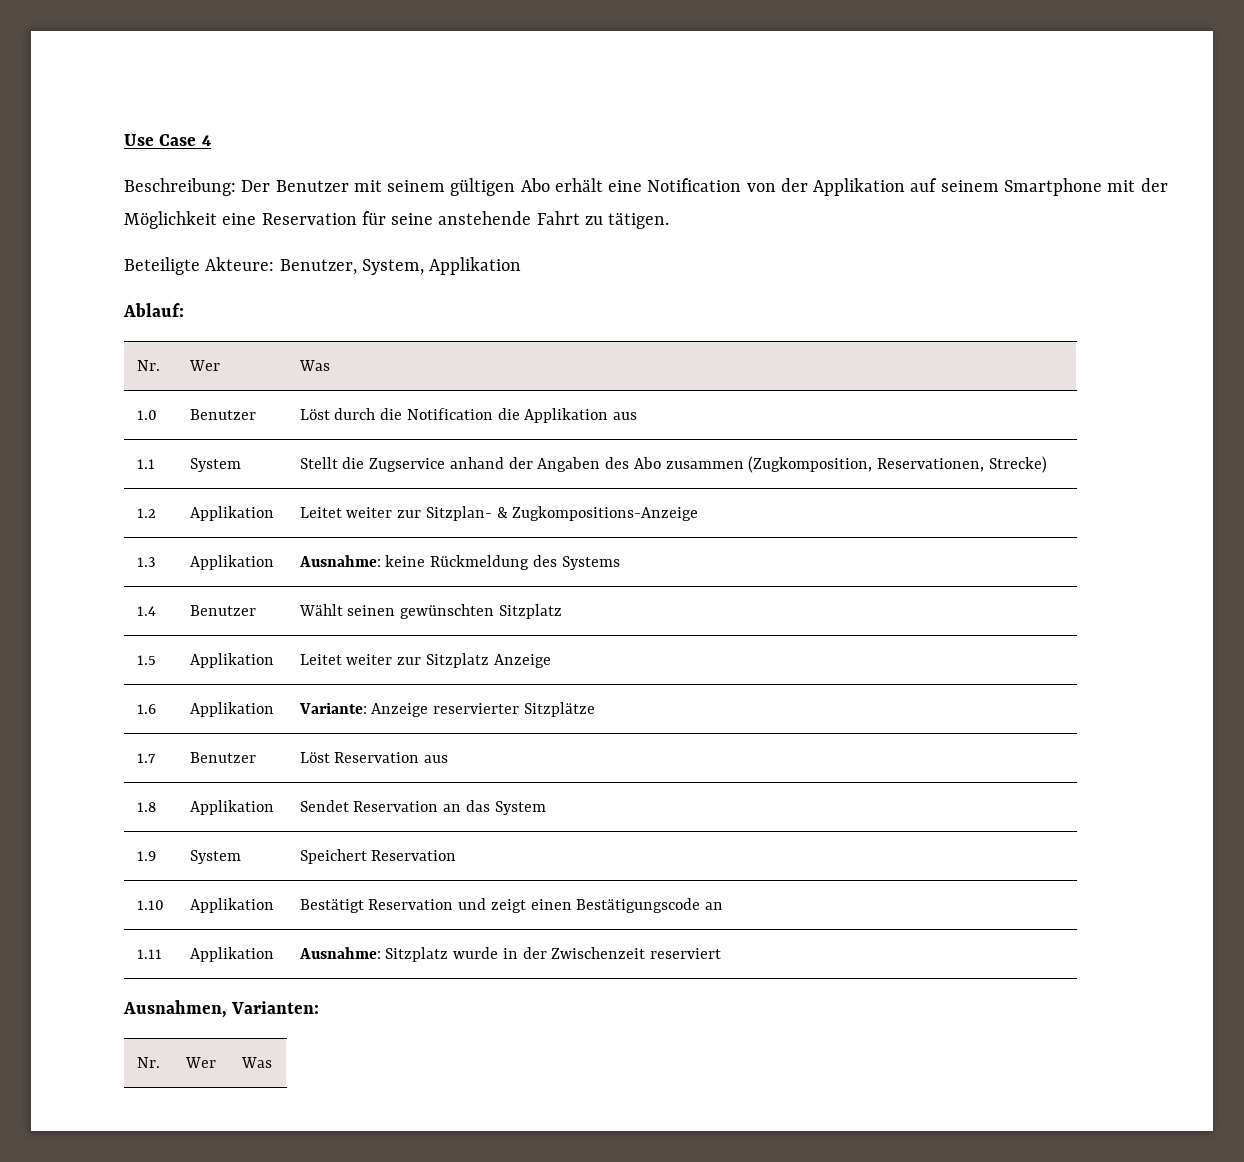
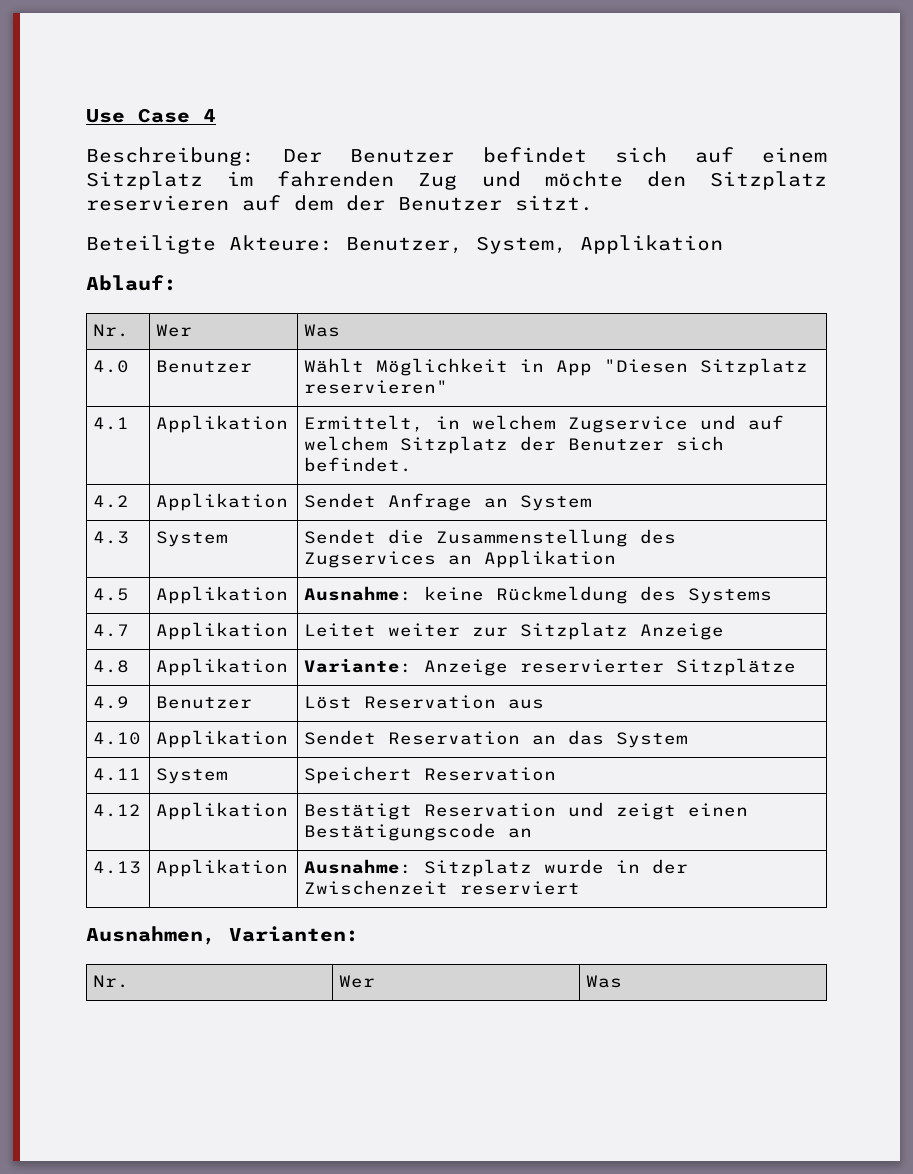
[353,178,1168,196] [124,211,670,229] mit seinem gültigen Abo erhält eine Notification von der Applikation auf seinem Smartphone mit der Möglichkeit eine Reservation für seine anstehende Fahrt zu tätigen. -> [482,147,827,163] [86,171,827,190] [86,195,593,211] befindet sich auf einem Sitzplatz im fahrenden Zug und möchte den Sitzplatz reservieren auf dem der Benutzer sitzt.
[136,410,157,420] [189,409,256,420] [299,408,638,423] [136,459,155,469] [189,458,241,472] [299,456,1047,473] [136,508,156,518] [189,506,274,521] [299,506,699,521] [136,557,156,567] 1.0 | Benutzer | Löst durch die Notification die Applikation aus // 1.1 | System | Stellt die Zugservice anhand der Angaben des Abo zusammen (Zugkomposition, Reservationen, Strecke) // 1.2 | Applikation | Leitet weiter zur Sitzplan- & Zugkompositions-Anzeige // 1.3 -> [93,360,130,373] [156,360,253,373] [304,358,809,376] [304,380,449,394] [93,417,130,430] [156,415,289,433] [304,415,785,433] [304,436,725,454] [304,457,413,472] [93,495,130,508] [156,493,289,511] [304,493,593,511] [93,531,130,544] [156,531,229,547] [304,529,677,547] [304,550,617,568] [93,588,130,601] 4.0 | Benutzer | Wählt Möglichkeit in App "Diesen Sitzplatz reservieren" // 4.1 | Applikation | Ermittelt, in welchem Zugservice und auf welchem Sitzplatz der Benutzer sich befindet. // 4.2 | Applikation | Sendet Anfrage an System // 4.3 | System | Sendet die Zusammenstellung des Zugservices an Applikation // 4.5
[136,606,156,616] [189,605,256,616] [298,604,562,619] [136,655,156,665] 1.4 | Benutzer | Wählt seinen gewünschten Sitzplatz // 1.5 -> [93,624,130,637] 4.7
[136,704,156,714] 1.6 -> [93,660,130,673] 4.8
[136,753,156,763] 1.7 -> [93,696,130,709] 4.9
[136,802,156,812] 1.8 -> [93,732,142,745] 4.10
[136,851,156,861] 1.9 -> [93,768,142,781] 4.11
[136,900,164,910] 1.10 -> [93,804,142,817] 4.12
[136,949,162,959] 1.11 -> [93,861,142,874] 4.13

